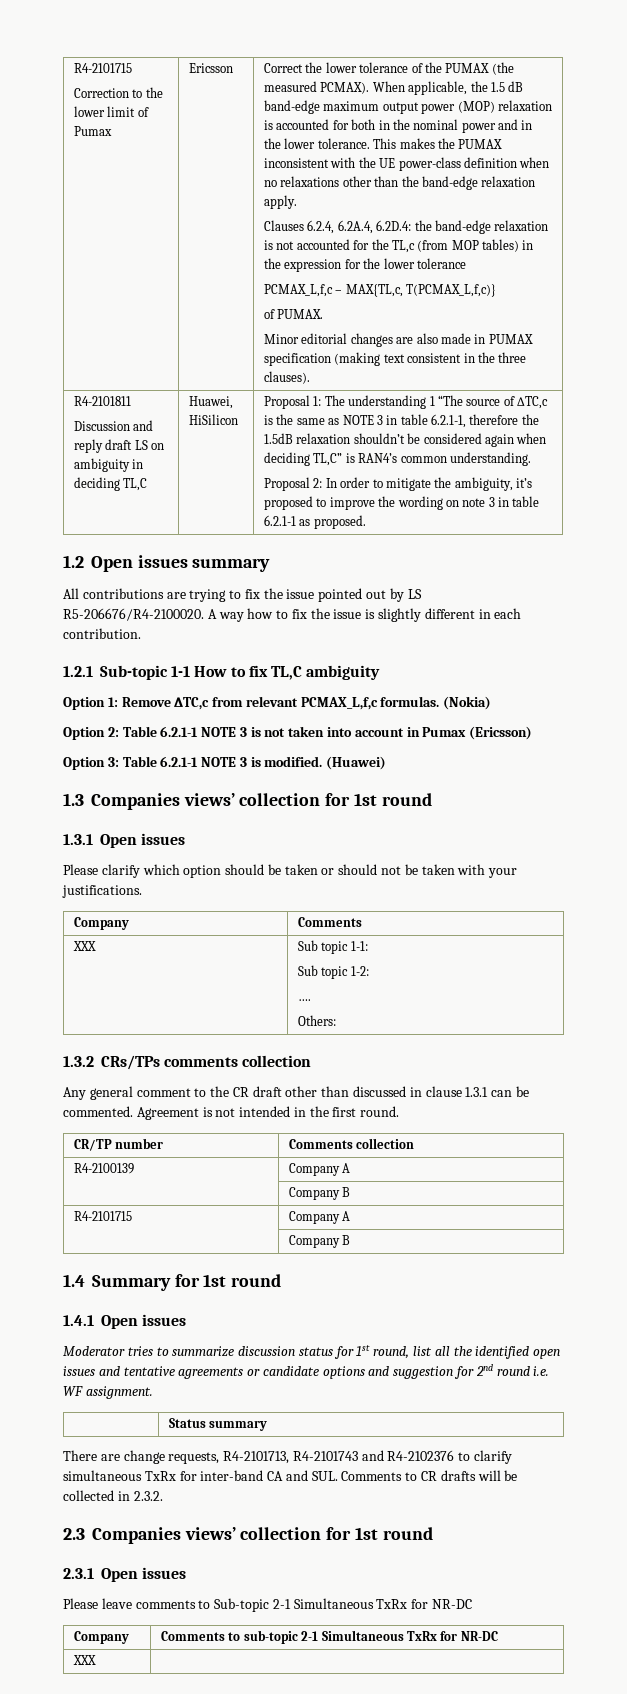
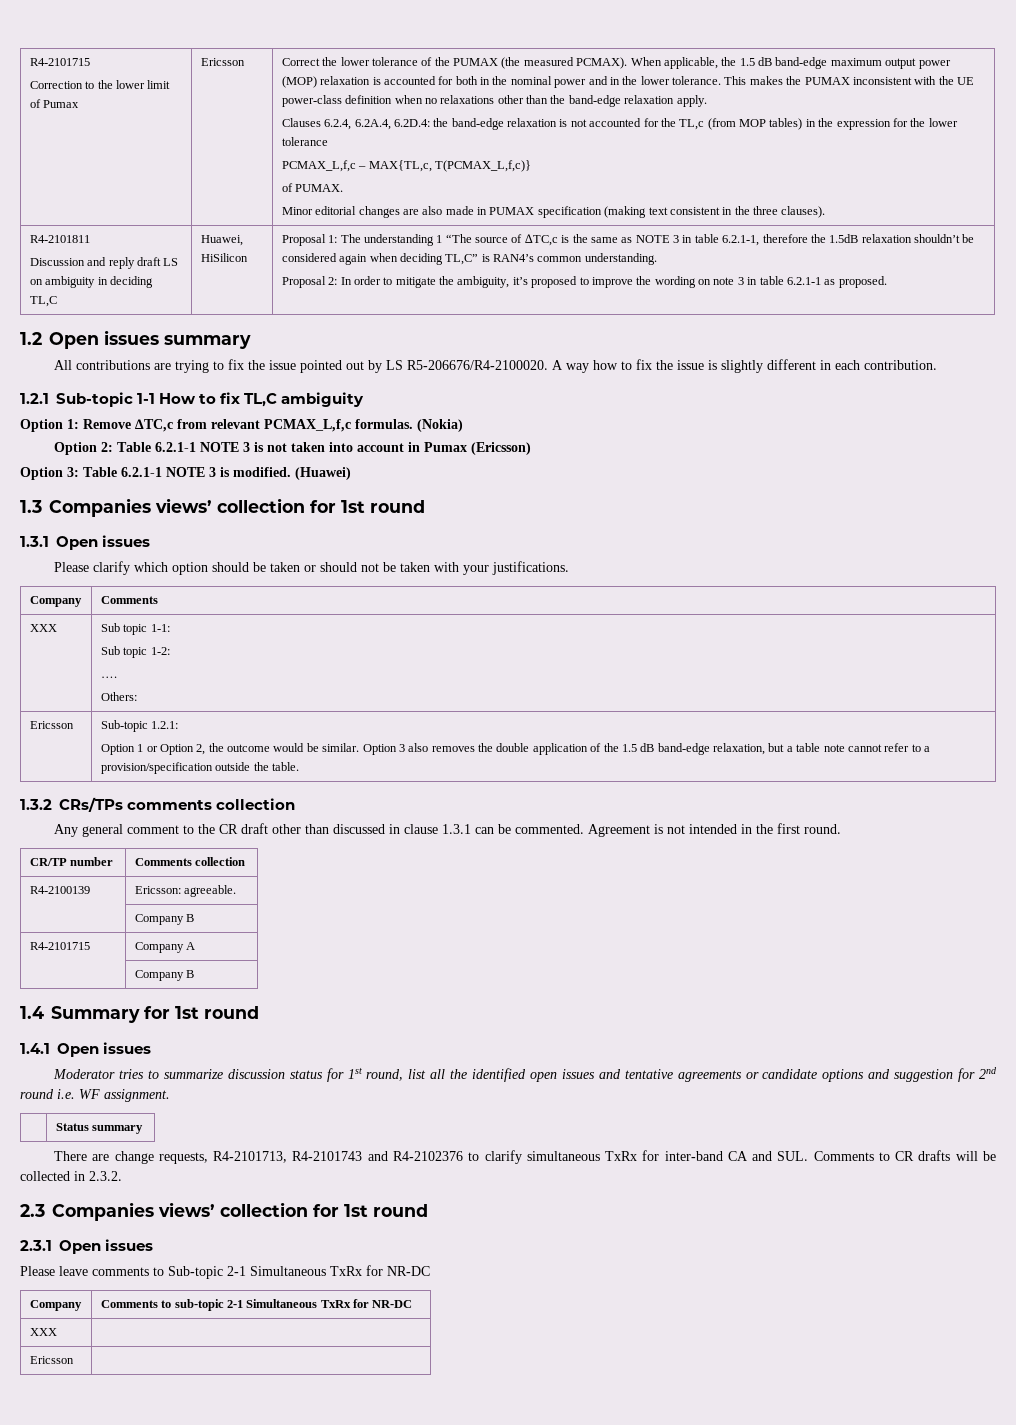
(337, 1020) none -> [29,721,74,729] [100,720,179,732] [100,743,931,755] [100,762,299,774] // Ericsson | Sub-topic 1.2.1: // Option 1 or Option 2, the outcome would be similar. Option 3 also removes the double application of the 1.5 dB band-edge relaxation, but a table note cannot refer to a provision/specification outside the table.
[289,1163,351,1176] Company A -> [134,885,237,897] Ericsson: agreeable.
(97, 1660) none -> [29,1356,74,1364] // Ericsson |

